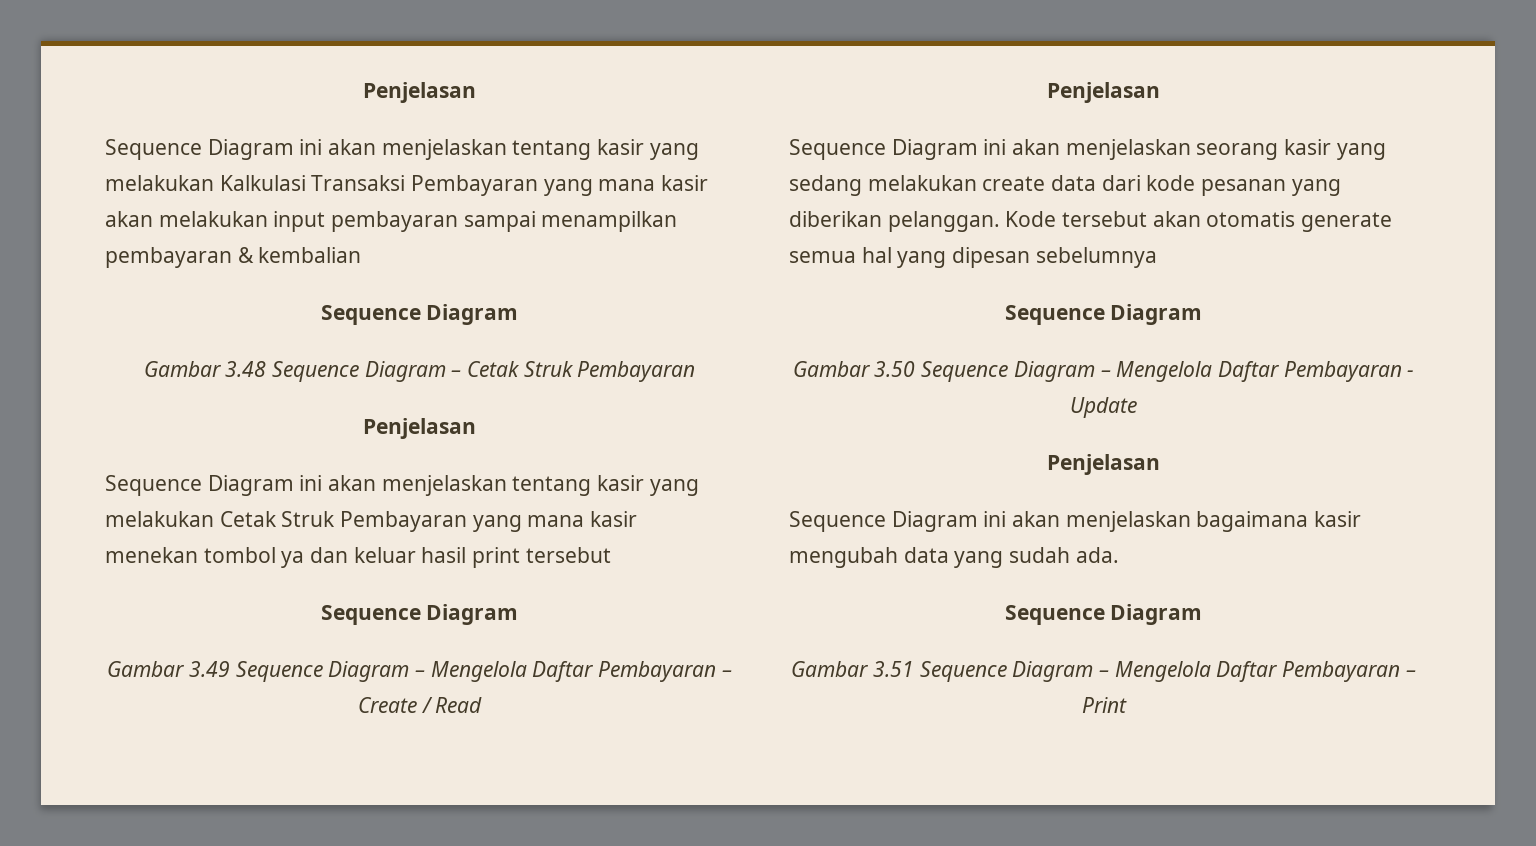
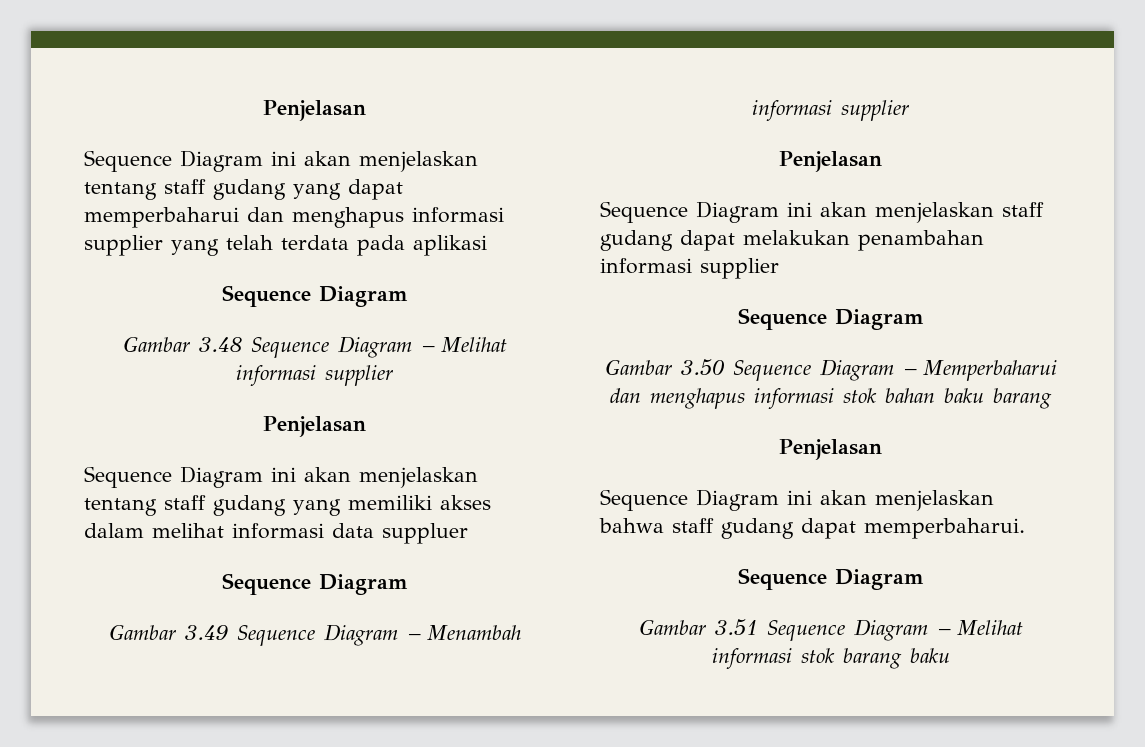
[363,82,476,103] [105,139,699,160] [105,175,709,196] [105,211,678,232] [105,247,362,268] Penjelasan // Sequence Diagram ini akan menjelaskan tentang kasir yang melakukan Kalkulasi Transaksi Pembayaran yang mana kasir akan melakukan input pembayaran sampai menampilkan pembayaran & kembalian -> [263,100,367,121] [84,150,478,172] [84,179,403,200] [84,207,504,228] [84,235,487,256] Penjelasan // Sequence Diagram ini akan menjelaskan tentang staff gudang yang dapat memperbaharui dan menghapus informasi supplier yang telah terdata pada aplikasi
[467,361,696,382] [363,418,476,439] [105,475,699,496] [105,511,638,532] [105,547,611,568] Cetak Struk Pembayaran // Penjelasan // Sequence Diagram ini akan menjelaskan tentang kasir yang melakukan Cetak Struk Pembayaran yang mana kasir menekan tombol ya dan keluar hasil print tersebut -> [440,337,507,352] [236,365,393,386] [263,416,367,437] [84,466,478,488] [84,495,491,516] [84,523,468,544] Melihat informasi supplier // Penjelasan // Sequence Diagram ini akan menjelaskan tentang staff gudang yang memiliki akses dalam melihat informasi data suppluer
[430,661,732,682] [357,697,483,713] [1047,82,1160,103] [789,139,1386,160] [789,175,1341,196] [789,211,1393,232] [789,247,1157,268] Mengelola Daftar Pembayaran – Create / Read // Penjelasan // Sequence Diagram ini akan menjelaskan seorang kasir yang sedang melakukan create data dari kode pesanan yang diberikan pelanggan. Kode tersebut akan otomatis generate semua hal yang dipesan sebelumnya -> [426,625,521,640] [752,100,909,121] [779,151,883,172] [600,201,1044,223] [600,230,984,251] [600,258,779,279] Menambah informasi supplier // Penjelasan // Sequence Diagram ini akan menjelaskan staff gudang dapat melakukan penambahan informasi supplier
[1116,361,1415,382] [1070,397,1137,418] [1047,454,1160,475] [789,511,1362,532] [789,547,1119,568] Mengelola Daftar Pembayaran - Update // Penjelasan // Sequence Diagram ini akan menjelaskan bagaimana kasir mengubah data yang sudah ada. -> [922,360,1057,381] [610,388,1052,409] [779,439,883,460] [600,489,994,511] [599,518,1025,539] Memperbaharui dan menghapus informasi stok bahan baku barang // Penjelasan // Sequence Diagram ini akan menjelaskan bahwa staff gudang dapat memperbaharui.
[1114,661,1416,682] [1081,697,1127,713] Mengelola Daftar Pembayaran – Print -> [956,620,1023,635] [711,648,950,669] Melihat informasi stok barang baku

